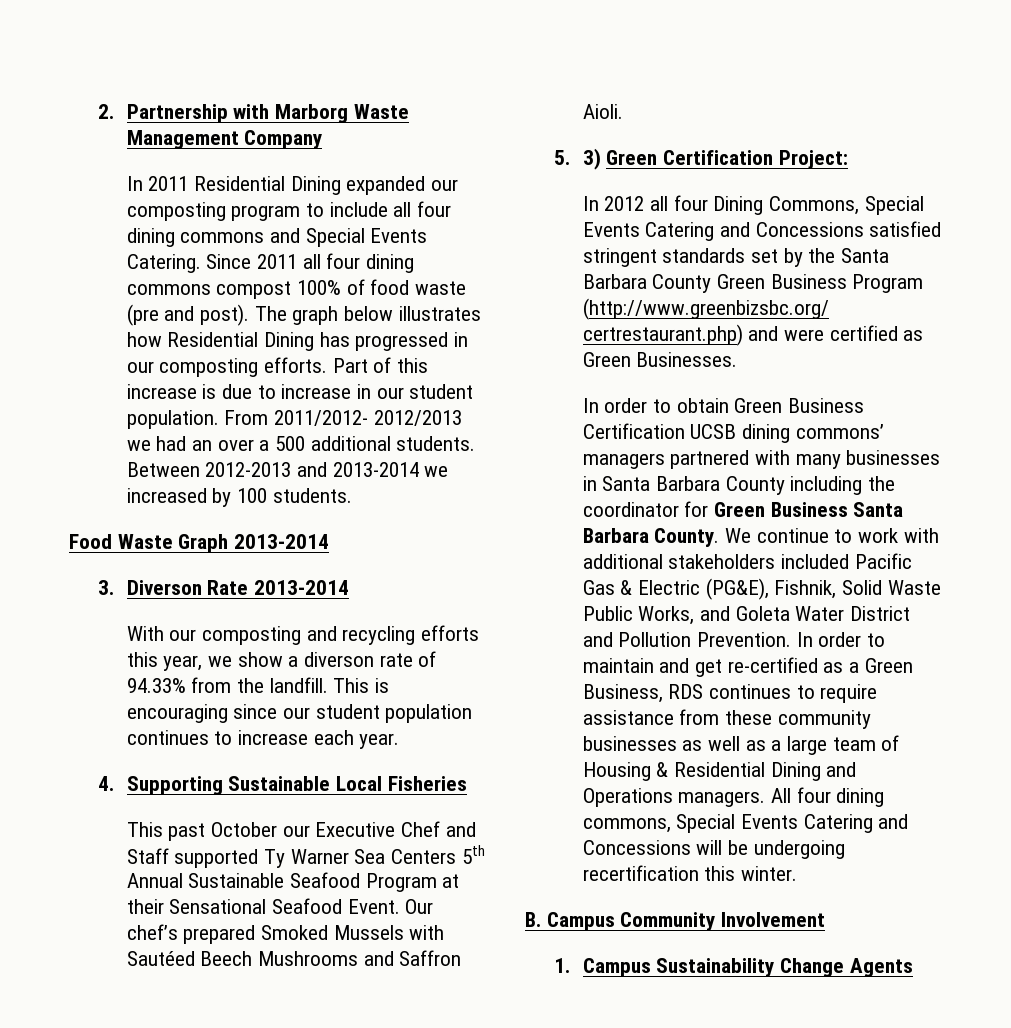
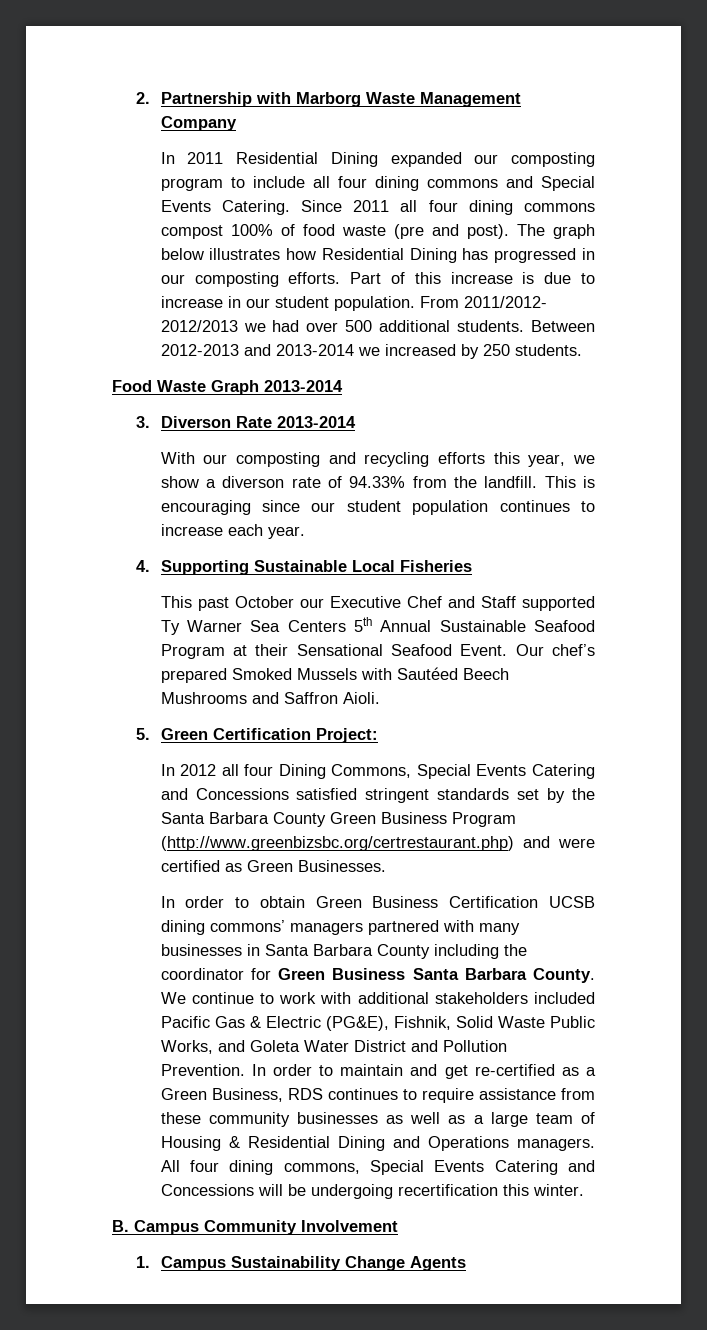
[192,439,270,451] an over a -> [306,322,339,332] over
[237,488,268,503] 100 -> [482,344,510,356] 250
[582,148,601,170] 3) -> (151, 734) none

